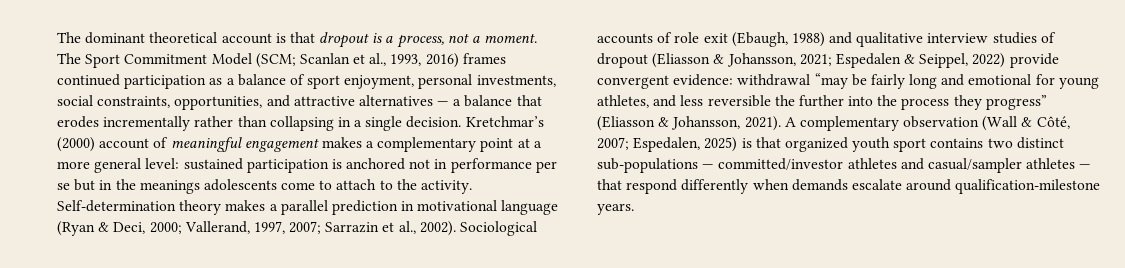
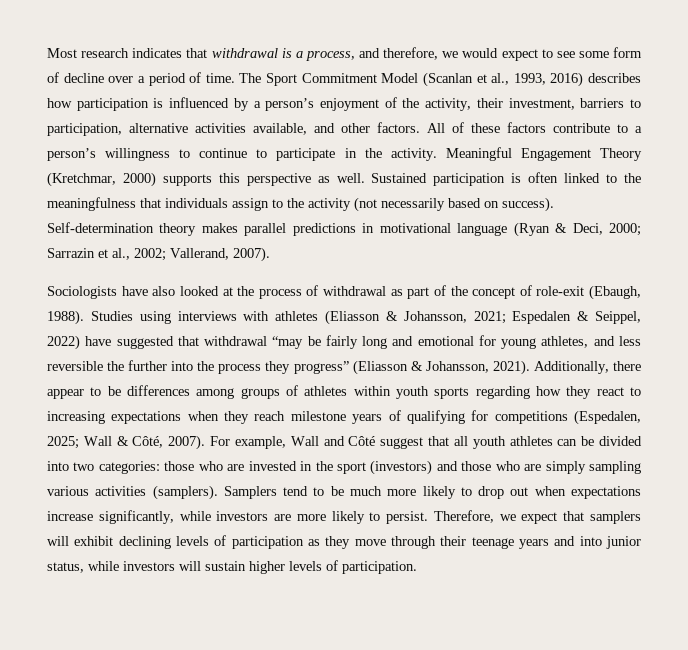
[57,32,538,48] The dominant theoretical account is that dropout is a process, not a moment. -> [47,47,642,61] [47,72,235,86] Most research indicates that withdrawal is a process, and therefore, we would expect to see some form of decline over a period of time.
[255,53,350,68] (SCM; Scanlan -> [422,72,473,87] (Scanlan
[462,53,506,64] [57,74,556,89] [57,95,542,110] [57,116,544,131] [57,137,542,152] [57,158,557,173] [57,179,473,194] [57,200,398,215] frames continued participation as a balance of sport enjoyment, personal investments, social constraints, opportunities, and attractive alternatives — a balance that erodes incrementally rather than collapsing in a single decision. Kretchmar’s (2000) account of meaningful engagement makes a complementary point at a more general level: sustained participation is anchored not in performance per se but in the meanings adolescents come to attach to the activity. Self-determination theory makes a parallel prediction -> [588,73,641,83] [47,97,641,111] [47,122,642,136] [47,147,642,161] [47,172,641,187] [47,197,554,212] [47,222,356,236] describes how participation is influenced by a person’s enjoyment of the activity, their investment, barriers to participation, alternative activities available, and other factors. All of these factors contribute to a person’s willingness to continue to participate in the activity. Meaningful Engagement Theory (Kretchmar, 2000) supports this perspective as well. Sustained participation is often linked to the meaningfulness that individuals assign to the activity (not necessarily based on success). Self-determination theory makes parallel predictions
[184,221,538,236] [597,32,1056,47] [597,53,648,68] Vallerand, 1997, 2007; Sarrazin et al., 2002). Sociological accounts of role exit (Ebaugh, 1988) and qualitative interview studies of dropout -> [47,247,270,262] [47,285,641,300] [47,310,319,325] Sarrazin et al., 2002; Vallerand, 2007). // Sociologists have also looked at the process of withdrawal as part of the concept of role-exit (Ebaugh, 1988). Studies using interviews with athletes
[1009,53,1059,68] [597,74,734,89] provide convergent evidence: -> [85,336,199,349] have suggested that
[784,116,1070,131] [597,137,1064,152] [597,158,1092,173] [597,179,1101,194] [597,203,634,215] A complementary observation (Wall & Côté, 2007; Espedalen, 2025) is that organized youth sport contains two distinct sub-populations — committed/investor athletes and casual/sampler athletes — that respond differently when demands escalate around qualification-milestone years. -> [533,361,641,374] [47,385,642,399] [47,410,642,425] [47,435,642,450] [47,460,641,475] [47,485,641,500] [47,510,641,524] [47,535,641,549] [47,560,417,574] Additionally, there appear to be differences among groups of athletes within youth sports regarding how they react to increasing expectations when they reach milestone years of qualifying for competitions (Espedalen, 2025; Wall & Côté, 2007). For example, Wall and Côté suggest that all youth athletes can be divided into two categories: those who are invested in the sport (investors) and those who are simply sampling various activities (samplers). Samplers tend to be much more likely to drop out when expectations increase significantly, while investors are more likely to persist. Therefore, we expect that samplers will exhibit declining levels of participation as they move through their teenage years and into junior status, while investors will sustain higher levels of participation.

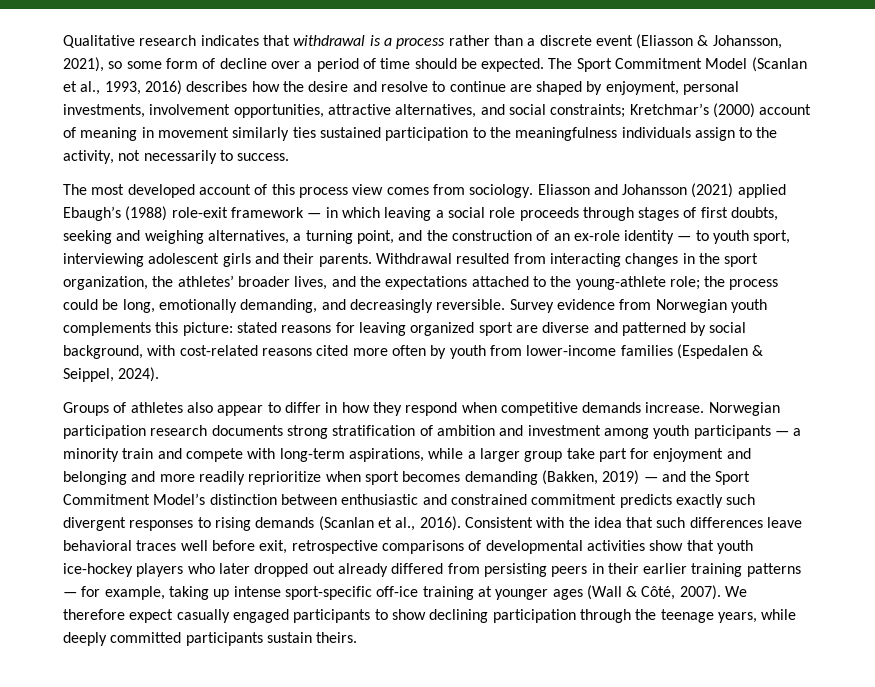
[47,48,77,58] Most -> [63,35,135,48] Qualitative
[305,47,575,61] process, and therefore, we would expect to see -> [396,34,782,49] [63,57,123,72] process rather than a discrete event (Eliasson & Johansson, 2021), so
[205,73,235,83] time. -> [380,58,545,72] time should be expected.
[76,97,641,111] [47,122,642,136] [47,147,642,161] [47,172,601,187] participation is influenced by a person’s enjoyment of the activity, their investment, barriers to participation, alternative activities available, and other factors. All of these factors contribute to a person’s willingness to continue to participate in the activity. Meaningful Engagement Theory (Kretchmar, 2000) supports this perspective as well. Sustained participation is often linked -> [282,81,740,95] [63,103,812,118] [63,127,469,141] the desire and resolve to continue are shaped by enjoyment, personal investments, involvement opportunities, attractive alternatives, and social constraints; Kretchmar’s (2000) account of meaning in movement similarly ties sustained participation
[140,198,161,208] that -> (618, 134) none
[308,197,554,212] [47,222,641,237] [47,247,270,262] [47,285,641,300] [47,310,641,325] [47,335,641,350] [47,360,641,375] [47,385,642,399] [47,410,642,425] [47,435,642,450] [47,460,641,475] [47,485,641,500] [47,510,641,524] [47,535,641,549] [47,560,417,574] activity (not necessarily based on success). Self-determination theory makes parallel predictions in motivational language (Ryan & Deci, 2000; Sarrazin et al., 2002; Vallerand, 2007). // Sociologists have also looked at the process of withdrawal as part of the concept of role-exit (Ebaugh, 1988). Studies using interviews with athletes (Eliasson & Johansson, 2021; Espedalen & Seippel, 2022) have suggested that withdrawal “may be fairly long and emotional for young athletes, and less reversible the further into the process they progress” (Eliasson & Johansson, 2021). Additionally, there appear to be differences among groups of athletes within youth sports regarding how they react to increasing expectations when they reach milestone years of qualifying for competitions (Espedalen, 2025; Wall & Côté, 2007). For example, Wall and Côté suggest that all youth athletes can be divided into two categories: those who are invested in the sport (investors) and those who are simply sampling various activities (samplers). Samplers tend to be much more likely to drop out when expectations increase significantly, while investors are more likely to persist. Therefore, we expect that samplers will exhibit declining levels of participation as they move through their teenage years and into junior status, while investors will sustain higher levels of participation. -> [63,150,290,164] [63,183,786,198] [63,206,779,221] [63,230,791,244] [63,253,759,267] [63,275,779,290] [63,299,767,313] [63,322,747,336] [63,344,764,359] [63,367,160,382] [63,402,780,416] [63,425,802,439] [63,448,751,462] [63,470,751,485] [63,493,756,508] [63,516,803,531] [63,540,753,554] [63,563,801,577] [63,585,748,600] [63,609,797,623] [63,632,358,646] activity, not necessarily to success. // The most developed account of this process view comes from sociology. Eliasson and Johansson (2021) applied Ebaugh’s (1988) role-exit framework — in which leaving a social role proceeds through stages of first doubts, seeking and weighing alternatives, a turning point, and the construction of an ex-role identity — to youth sport, interviewing adolescent girls and their parents. Withdrawal resulted from interacting changes in the sport organization, the athletes’ broader lives, and the expectations attached to the young-athlete role; the process could be long, emotionally demanding, and decreasingly reversible. Survey evidence from Norwegian youth complements this picture: stated reasons for leaving organized sport are diverse and patterned by social background, with cost-related reasons cited more often by youth from lower-income families (Espedalen & Seippel, 2024). // Groups of athletes also appear to differ in how they respond when competitive demands increase. Norwegian participation research documents strong stratification of ambition and investment among youth participants — a minority train and compete with long-term aspirations, while a larger group take part for enjoyment and belonging and more readily reprioritize when sport becomes demanding (Bakken, 2019) — and the Sport Commitment Model’s distinction between enthusiastic and constrained commitment predicts exactly such divergent responses to rising demands (Scanlan et al., 2016). Consistent with the idea that such differences leave behavioral traces well before exit, retrospective comparisons of developmental activities show that youth ice-hockey players who later dropped out already differed from persisting peers in their earlier training patterns — for example, taking up intense sport-specific off-ice training at younger ages (Wall & Côté, 2007). We therefore expect casually engaged participants to show declining participation through the teenage years, while deeply committed participants sustain theirs.

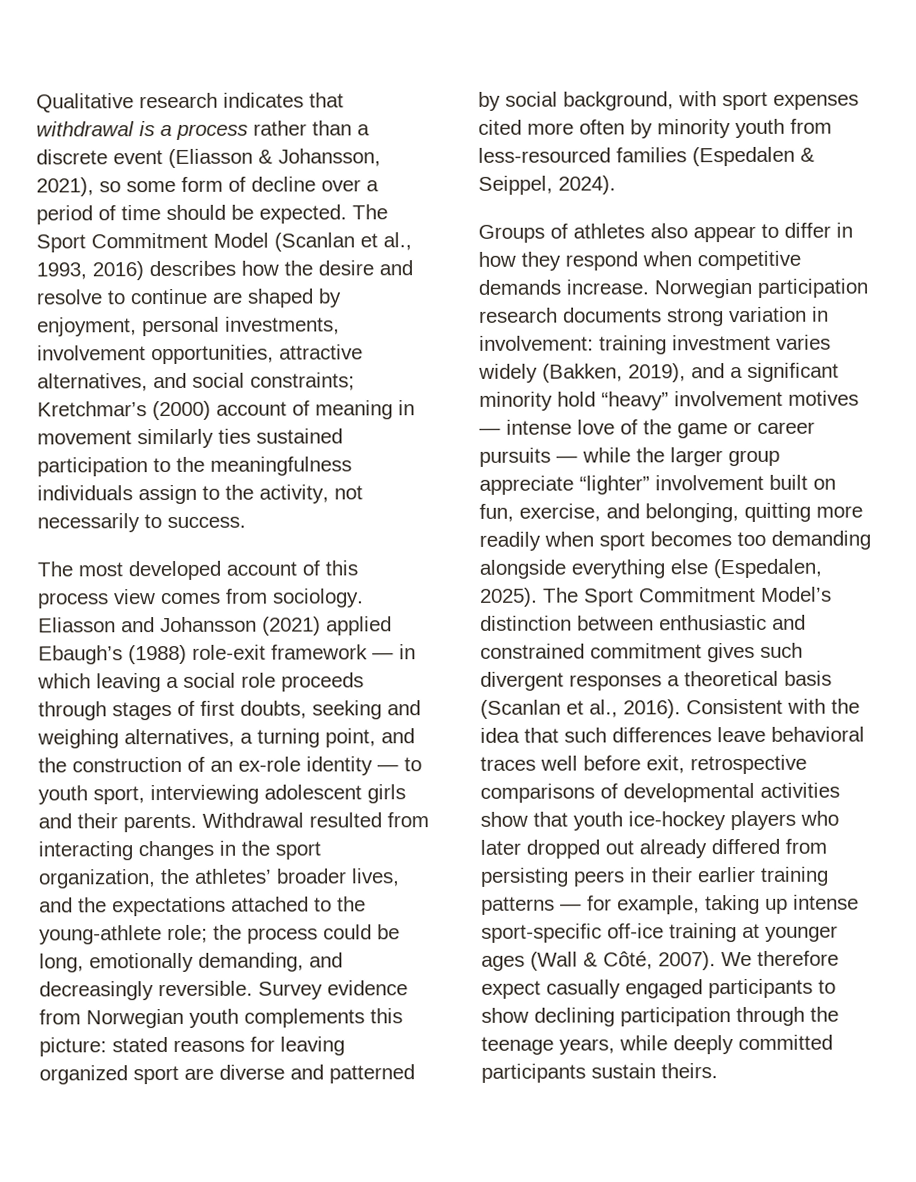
[179,345,312,356] cost-related reasons -> [722,91,859,111] sport expenses
(447, 352) none -> [657,119,731,139] minority
[526,345,617,356] lower-income -> [478,147,611,163] less-resourced
[332,425,802,439] [63,448,751,462] [63,471,156,485] stratification of ambition and investment among youth participants — a minority train and compete with long-term aspirations, while a larger group take part for enjoyment and belonging and -> [729,306,829,323] [479,334,831,355] [478,362,839,383] [479,390,859,411] [479,419,815,439] [479,447,780,467] [479,474,836,495] [479,502,811,523] variation in involvement: training investment varies widely (Bakken, 2019), and a significant minority hold “heavy” involvement motives — intense love of the game or career pursuits — while the larger group appreciate “lighter” involvement built on fun, exercise, and belonging, quitting
[248,471,322,485] reprioritize -> (541, 541) none
[464,470,712,485] demanding (Bakken, 2019) — and the -> [737,530,871,550] [479,558,822,579] [479,587,579,607] too demanding alongside everything else (Espedalen, 2025). The
[619,494,723,508] predicts exactly -> [707,642,755,663] gives
[197,517,315,531] to rising demands -> [667,670,832,687] a theoretical basis

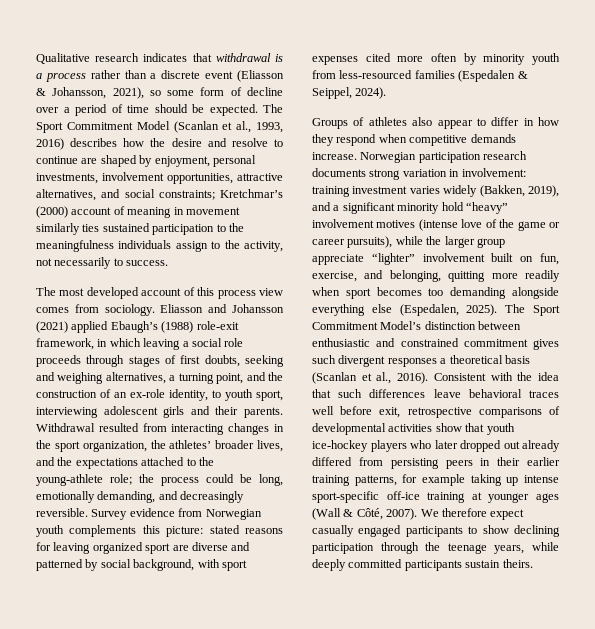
[271,644,394,660] framework — -> [36,338,94,350] framework,
[306,756,399,776] identity — -> [169,389,208,401] identity,
[479,419,572,435] — intense -> [418,219,458,231] (intense
[479,447,578,467] pursuits — -> [347,236,393,248] pursuits),
[481,895,700,915] patterns — for example, -> [354,474,465,486] patterns, for example

